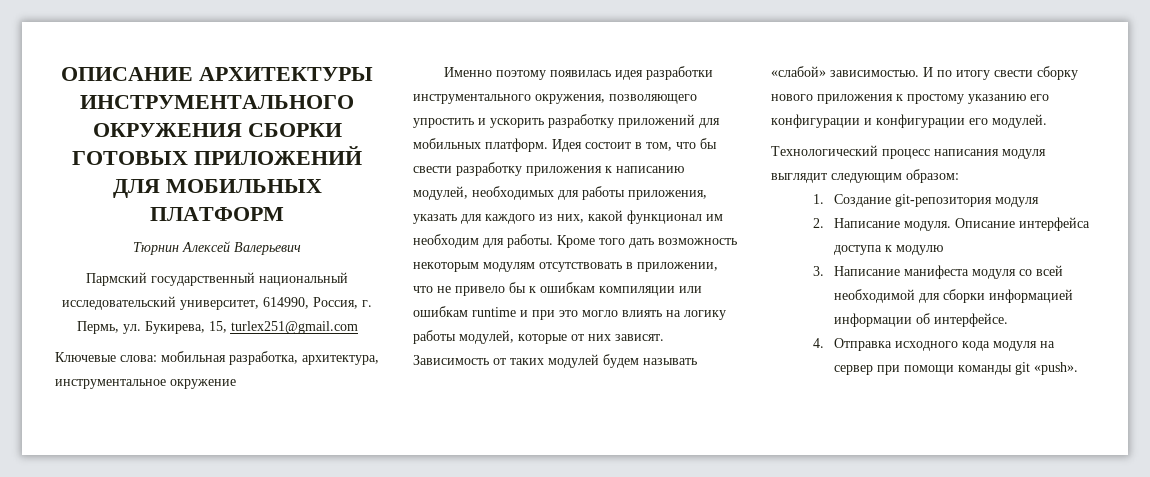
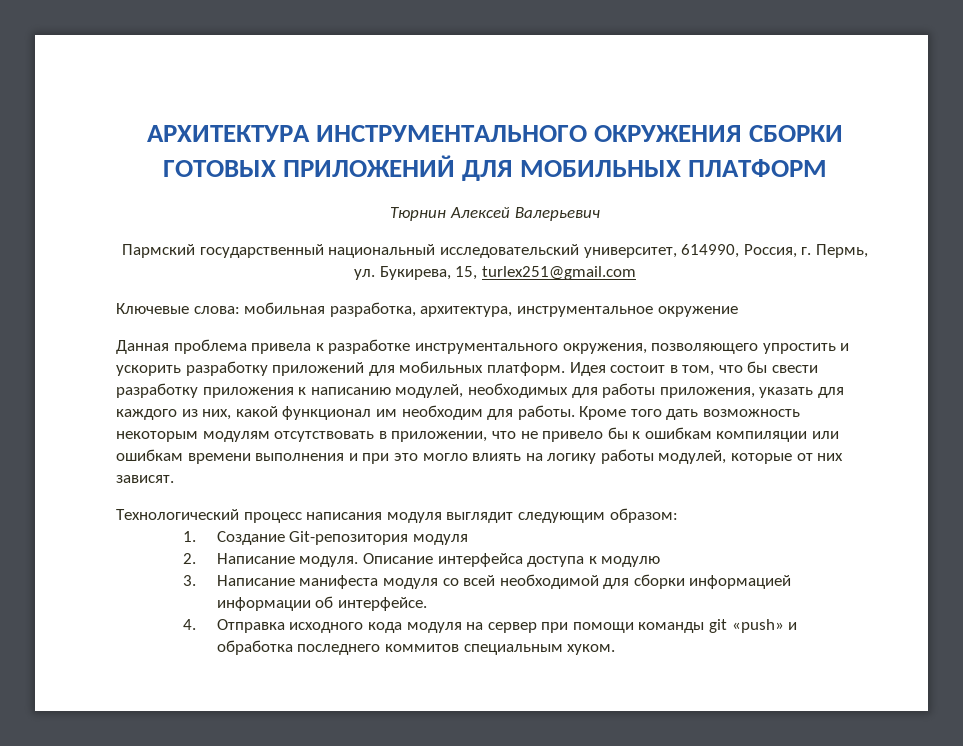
[61,67,373,81] ОПИСАНИЕ АРХИТЕКТУРЫ -> [146,125,310,142] АРХИТЕКТУРА
[444,66,714,80] Именно поэтому появилась идея разработки -> [116,339,411,354] Данная проблема привела к разработке
[472,307,516,317] runtime -> [187,453,345,464] времени выполнения
[413,354,697,368] [771,66,1078,80] [771,94,1049,104] [771,114,1047,128] Зависимость от таких модулей будем называть «слабой» зависимостью. И по итогу свести сборку нового приложения к простому указанию его конфигурации и конфигурации его модулей. -> (174, 479) none
[894,194,992,207] git-репозитория -> [289,531,409,545] Git-репозитория
[1033,362,1078,375] «push». -> [731,619,798,633] [216,640,616,655] «push» и обработка последнего коммитов специальным хуком.

